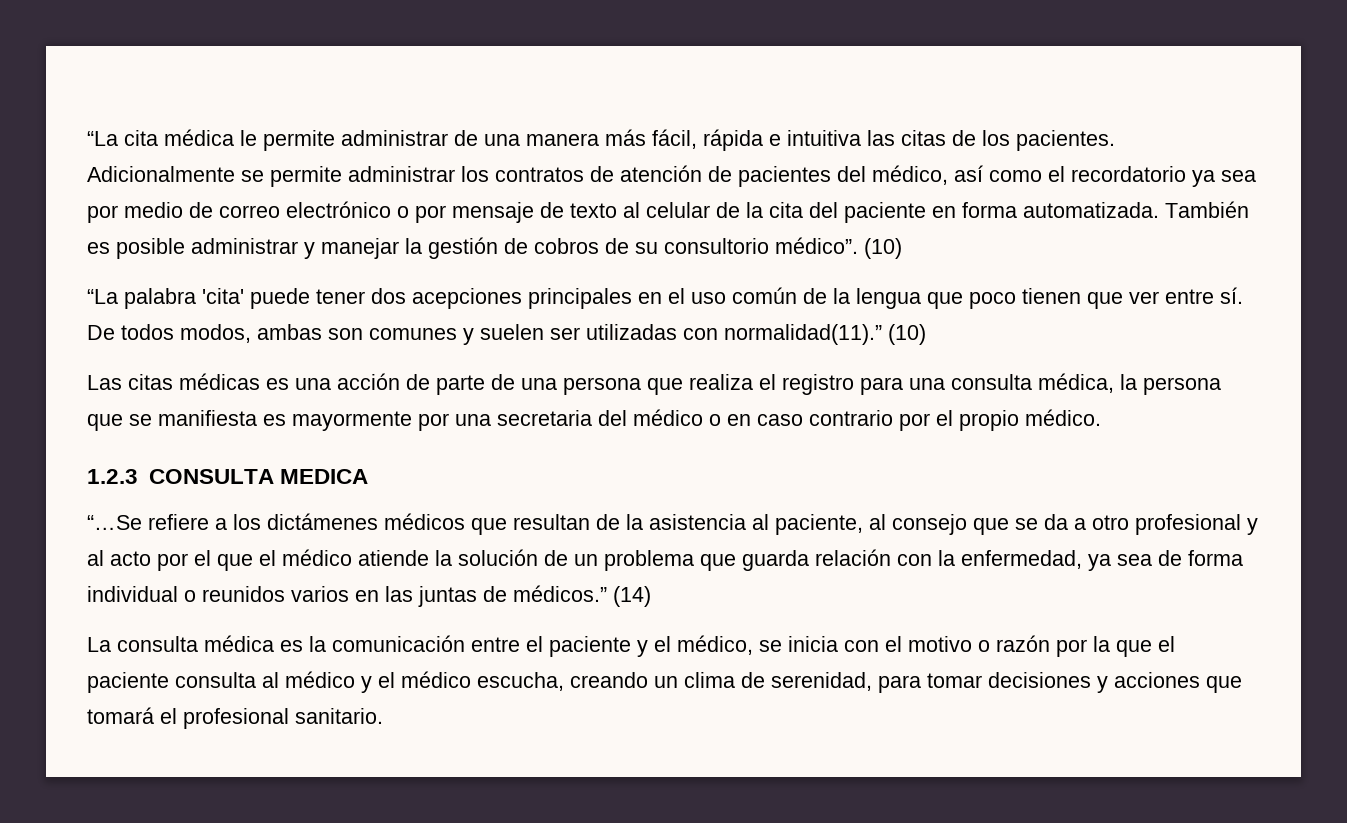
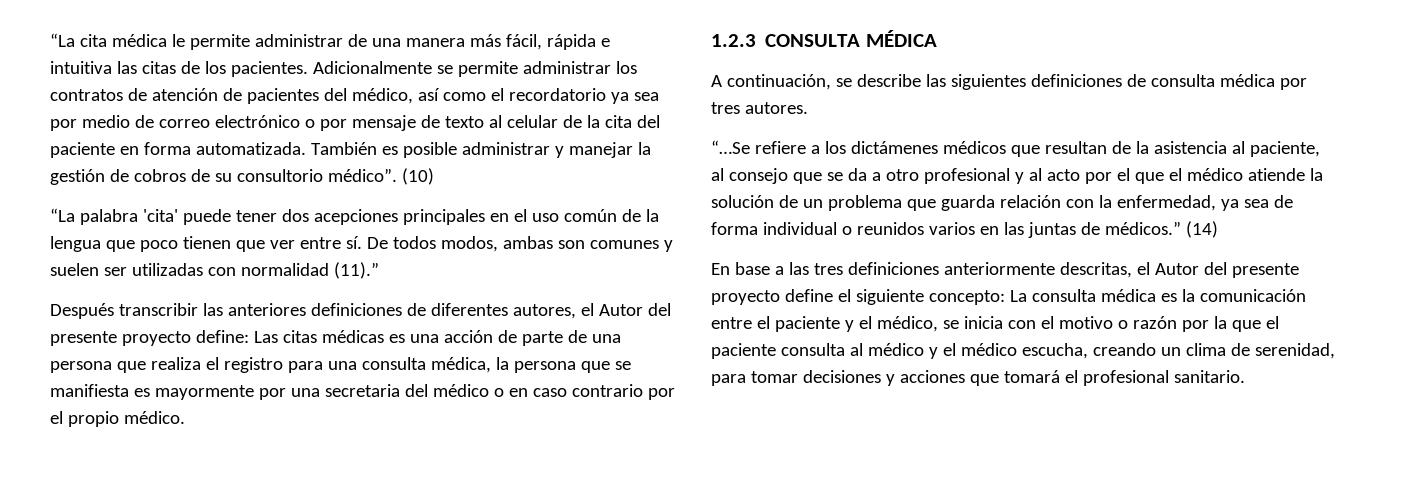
[724,324,926,345] normalidad(11).” (10) // -> [240,262,379,279] [50,303,671,319] [50,330,249,346] normalidad (11).” // Después transcribir las anteriores definiciones de diferentes autores, el Autor del presente proyecto define:
[279,469,368,484] MEDICA -> [865,30,937,47] [711,74,1307,90] [711,102,808,114] MÉDICA // A continuación, se describe las siguientes definiciones de consulta médica por tres autores.
(651, 596) none -> [711,262,1299,278] [711,289,1005,305] En base a las tres definiciones anteriormente descritas, el Autor del presente proyecto define el siguiente concepto:

